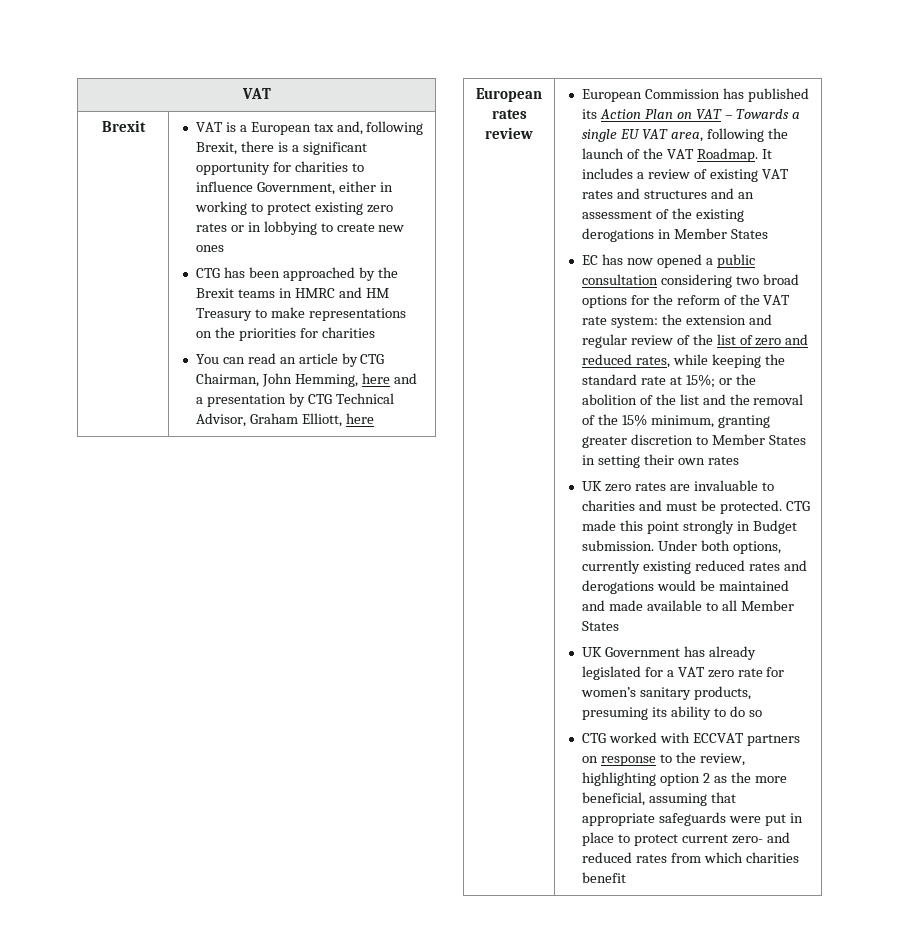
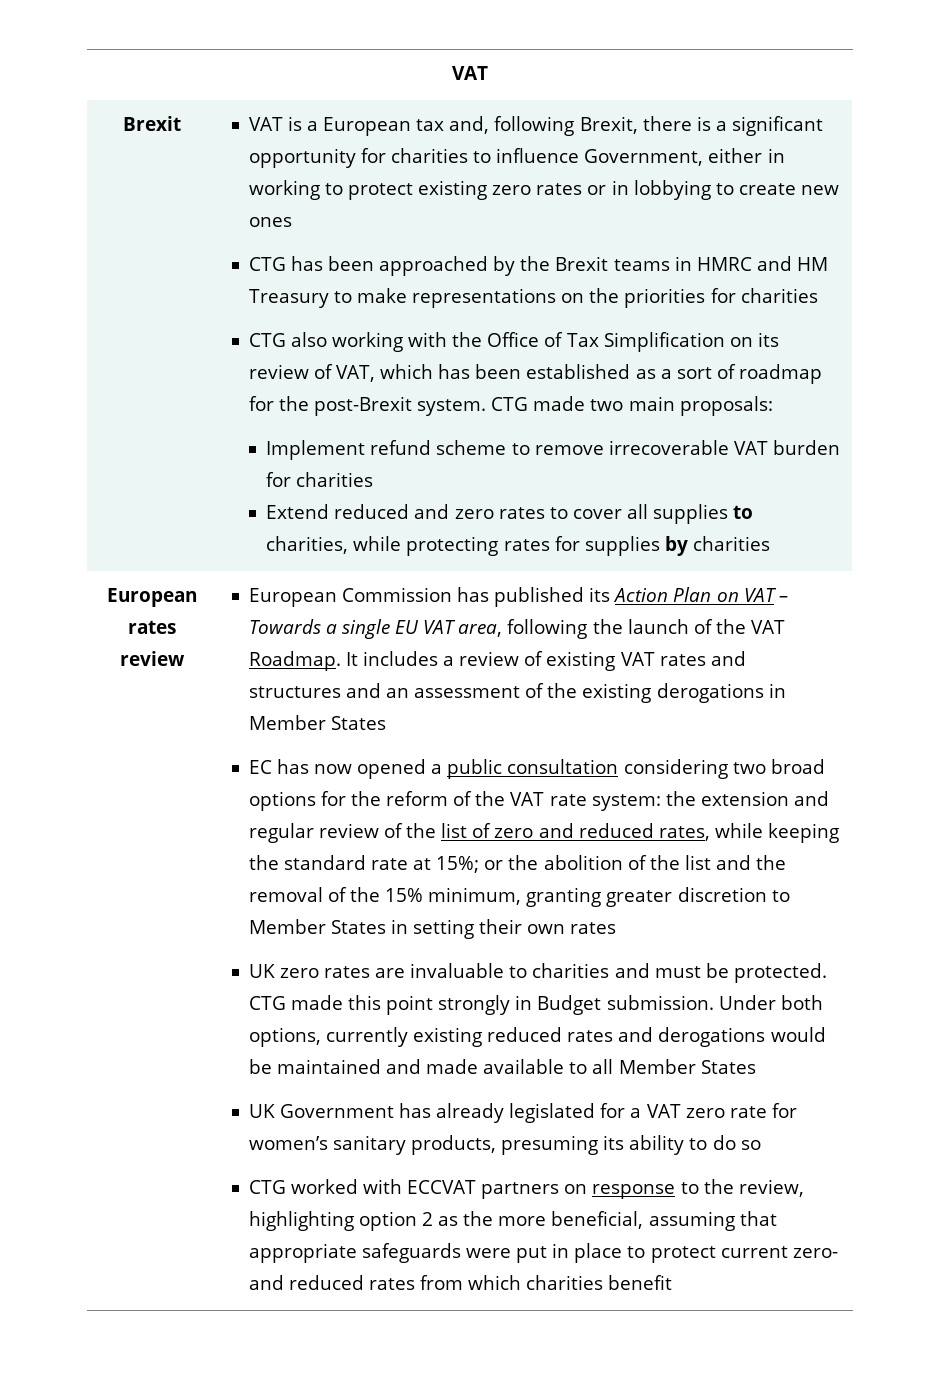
[195,353,385,367] [195,373,417,387] [195,393,394,407] [195,413,374,427] You can read an article by CTG Chairman, John Hemming, here and a presentation by CTG Technical Advisor, Graham Elliott, here -> [248,332,779,352] [248,364,823,384] [248,396,773,416] [266,440,841,460] [266,472,374,487] [266,504,754,524] [266,536,771,556] CTG also working with the Office of Tax Simplification on its review of VAT, which has been established as a sort of roadmap for the post-Brexit system. CTG made two main proposals: // Implement refund scheme to remove irrecoverable VAT burden for charities // Extend reduced and zero rates to cover all supplies to charities, while protecting rates for supplies by charities

